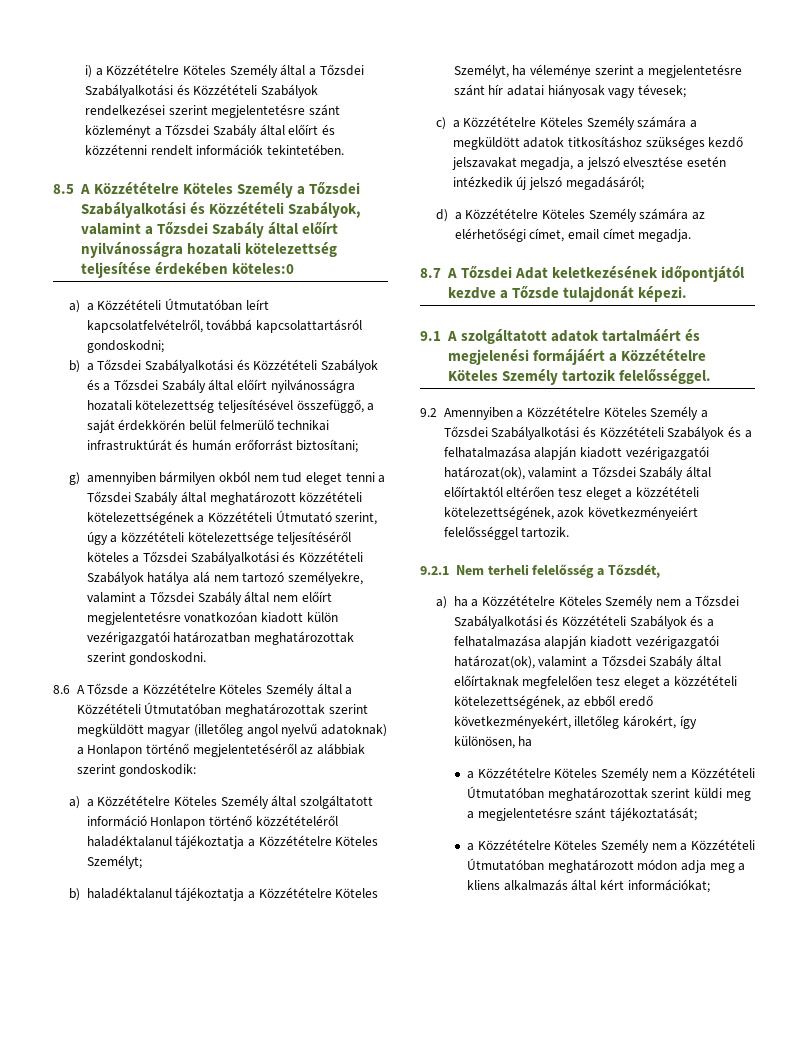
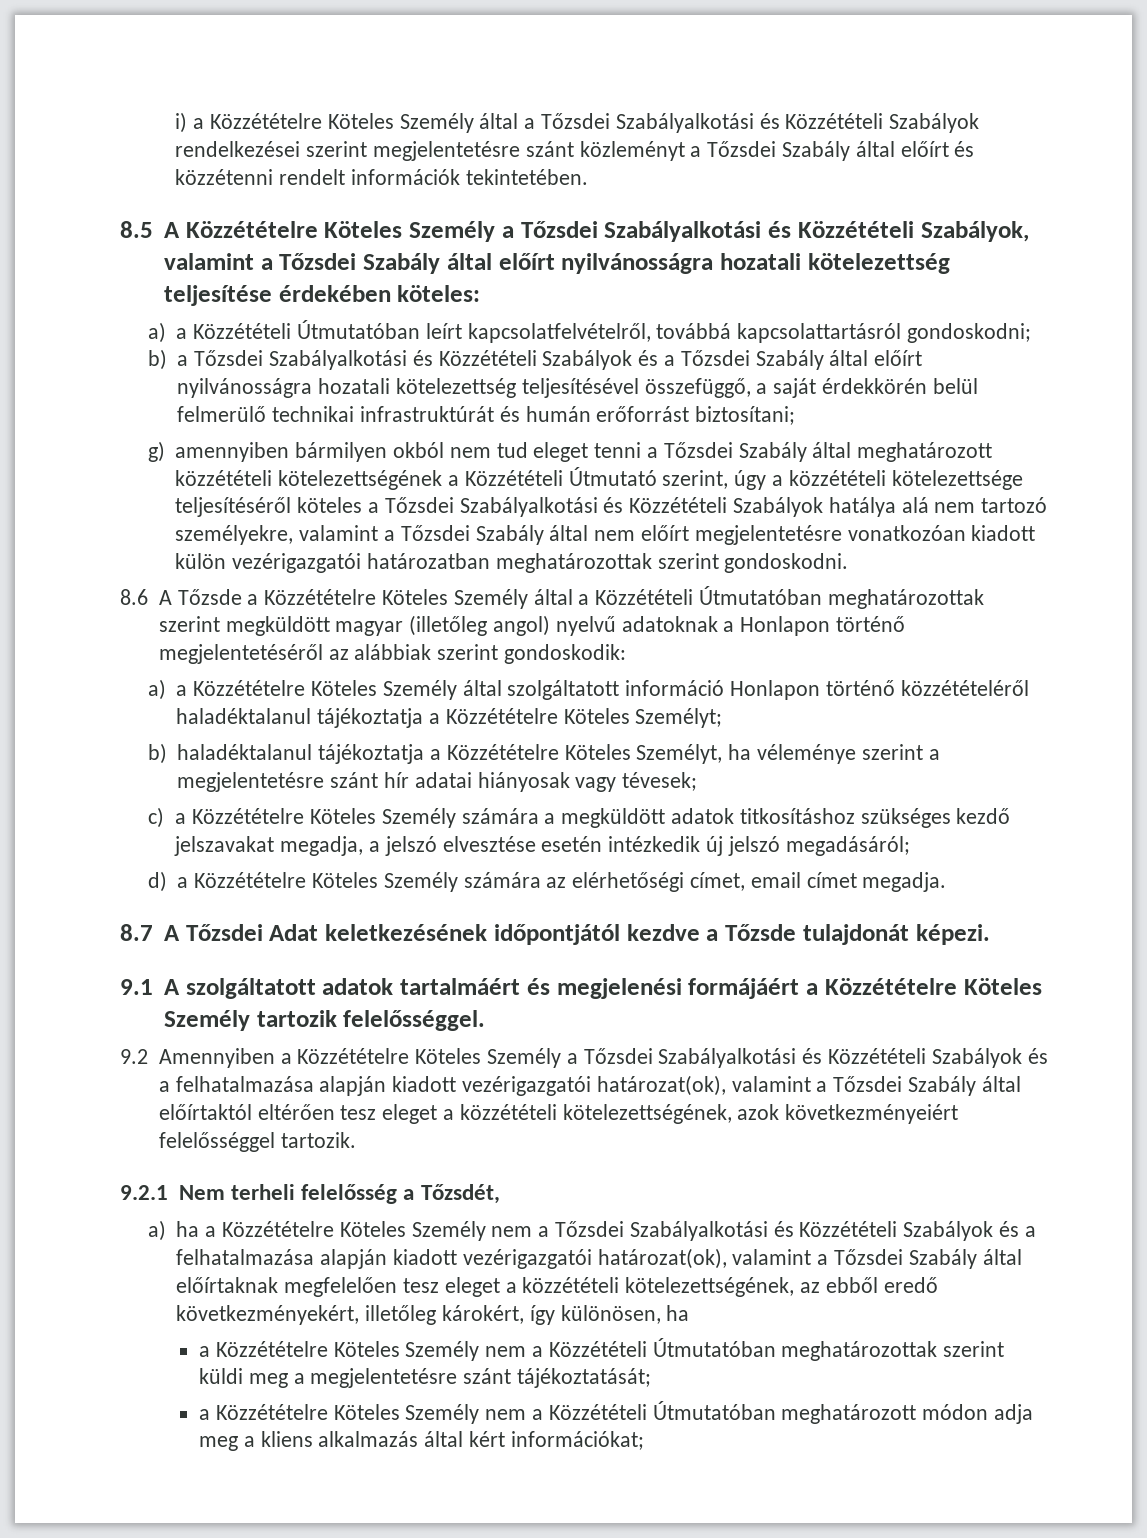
[231,263,294,274] köteles:0 -> [397,285,481,302] köteles:
[246,723,387,737] angol nyelvű adatoknak) -> [492,615,718,636] angol) nyelvű adatoknak

